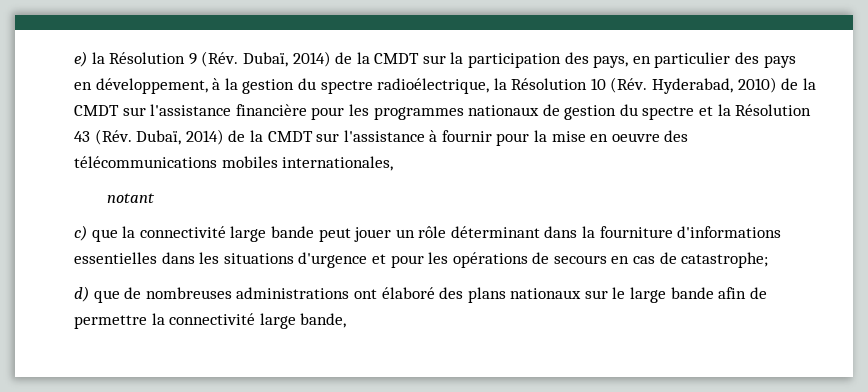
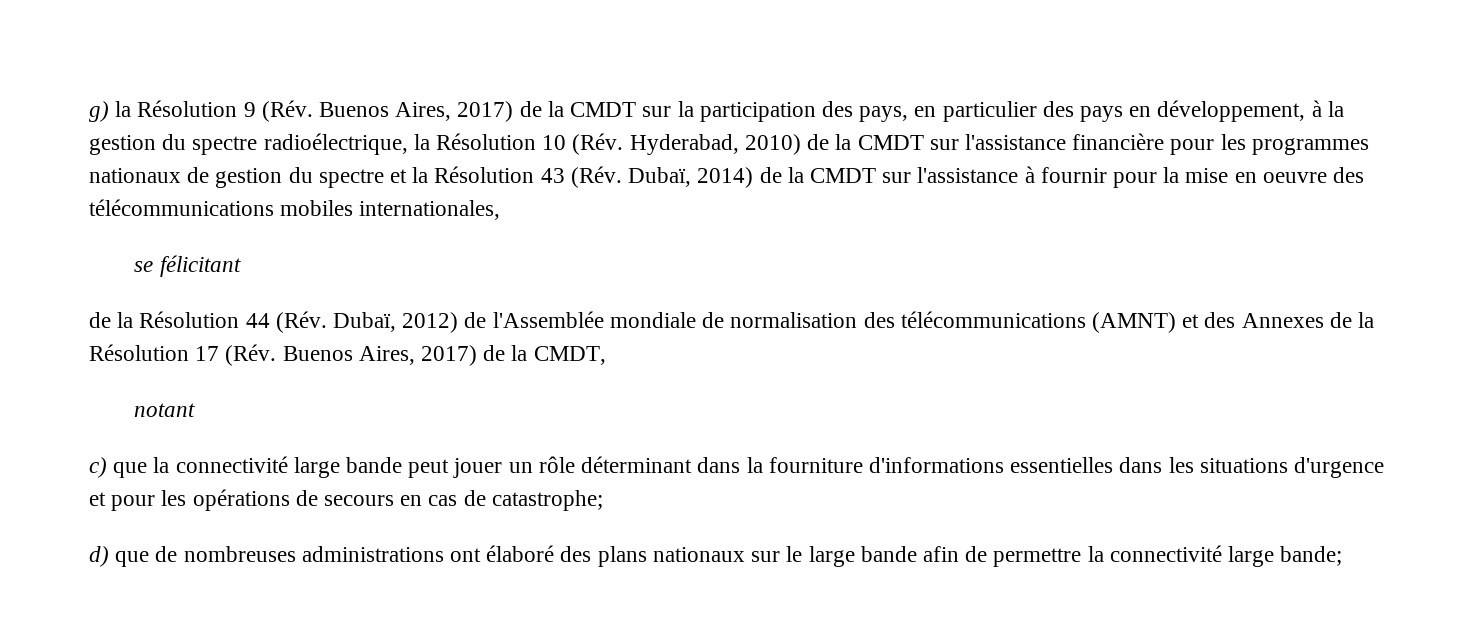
[74,51,87,67] e) -> [89,101,109,122] g)
[242,51,331,67] Dubaï, 2014) -> [319,101,514,122] Buenos Aires, 2017)
(394, 163) none -> [134,255,241,277] [89,311,1374,333] [89,344,606,366] // se félicitant // de la Résolution 44 (Rév. Dubaï, 2012) de l'Assemblée mondiale de normalisation des télécommunications (AMNT) et des Annexes de la Résolution 17 (Rév. Buenos Aires, 2017) de la CMDT,
[300,313,347,328] bande, -> [1280,546,1343,566] bande;

